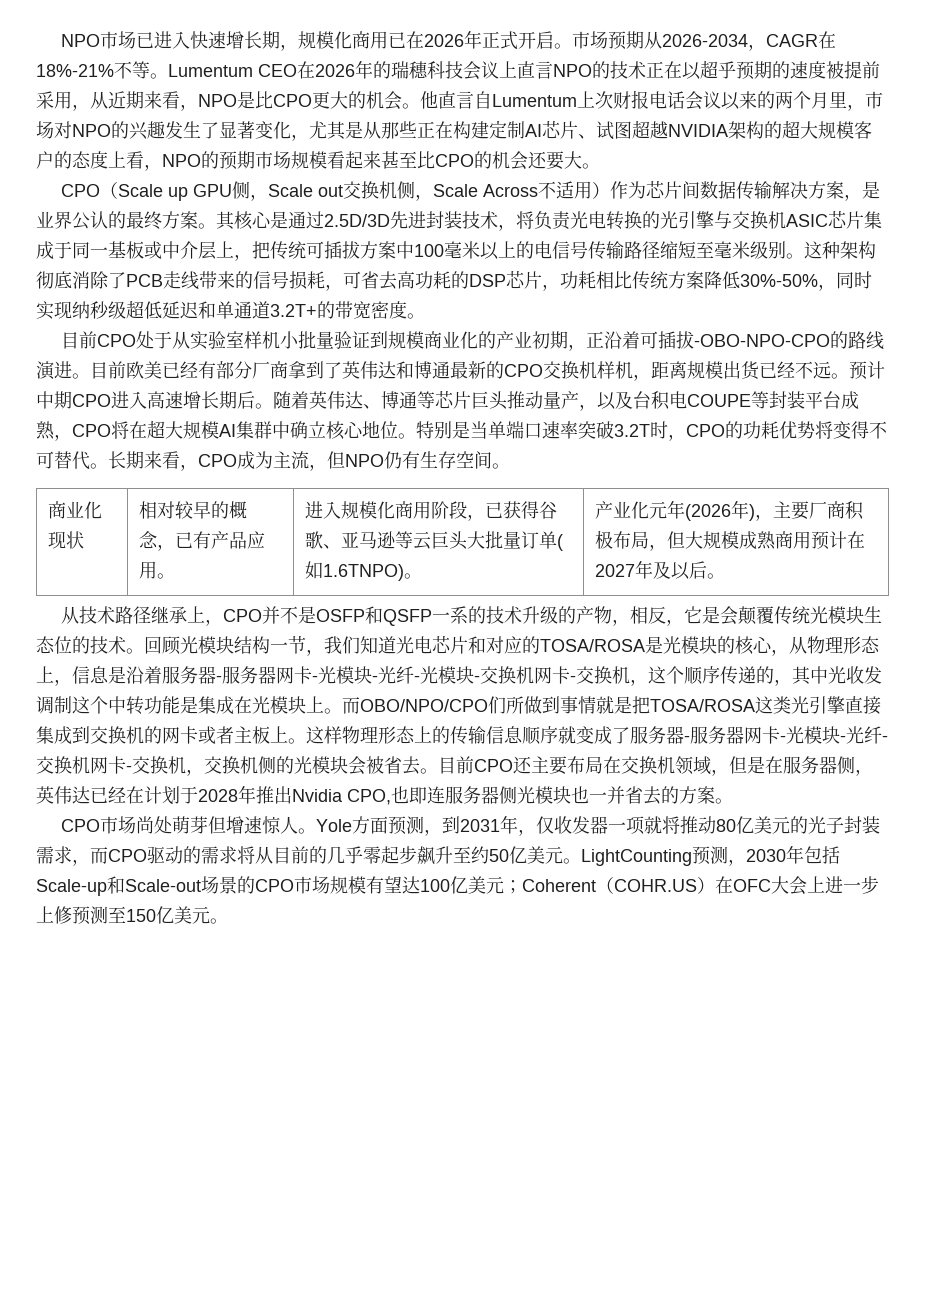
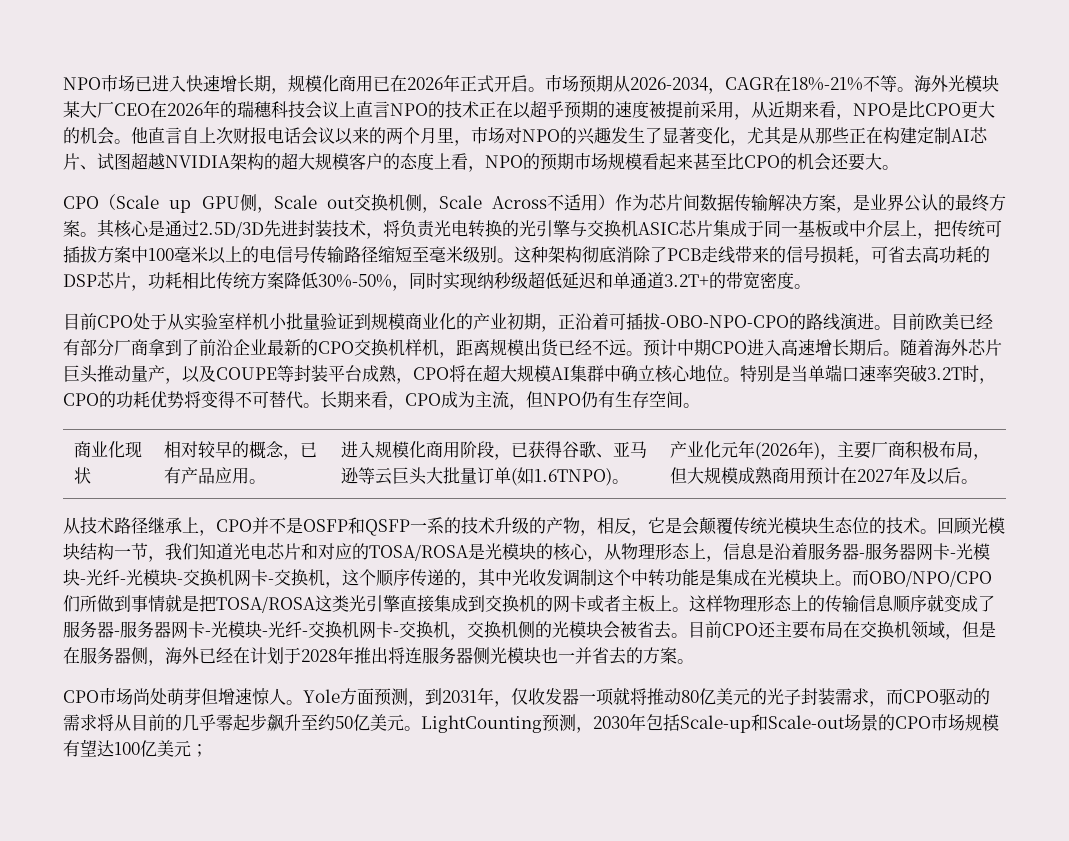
[168,64,253,77] Lumentum -> [914,75,999,93] [63,101,114,118] 海外光模块某大厂
[492,94,577,107] Lumentum -> (199, 135) none
[342,361,450,379] 英伟达和博通 -> [199,339,267,356] 前沿企业
[309,391,435,409] 英伟达、博通等 -> [934,339,968,357] 海外
[633,391,687,410] 台积电 -> (216, 373) none
[36,786,90,804] 英伟达 -> [165,647,199,665] 海外
[292,786,427,805] Nvidia CPO,也即 -> [388,647,405,664] 将
[522,876,879,895] [36,906,228,925] Coherent（COHR.US）在OFC大会上进一步上修预测至150亿美元。 -> (208, 750) none

